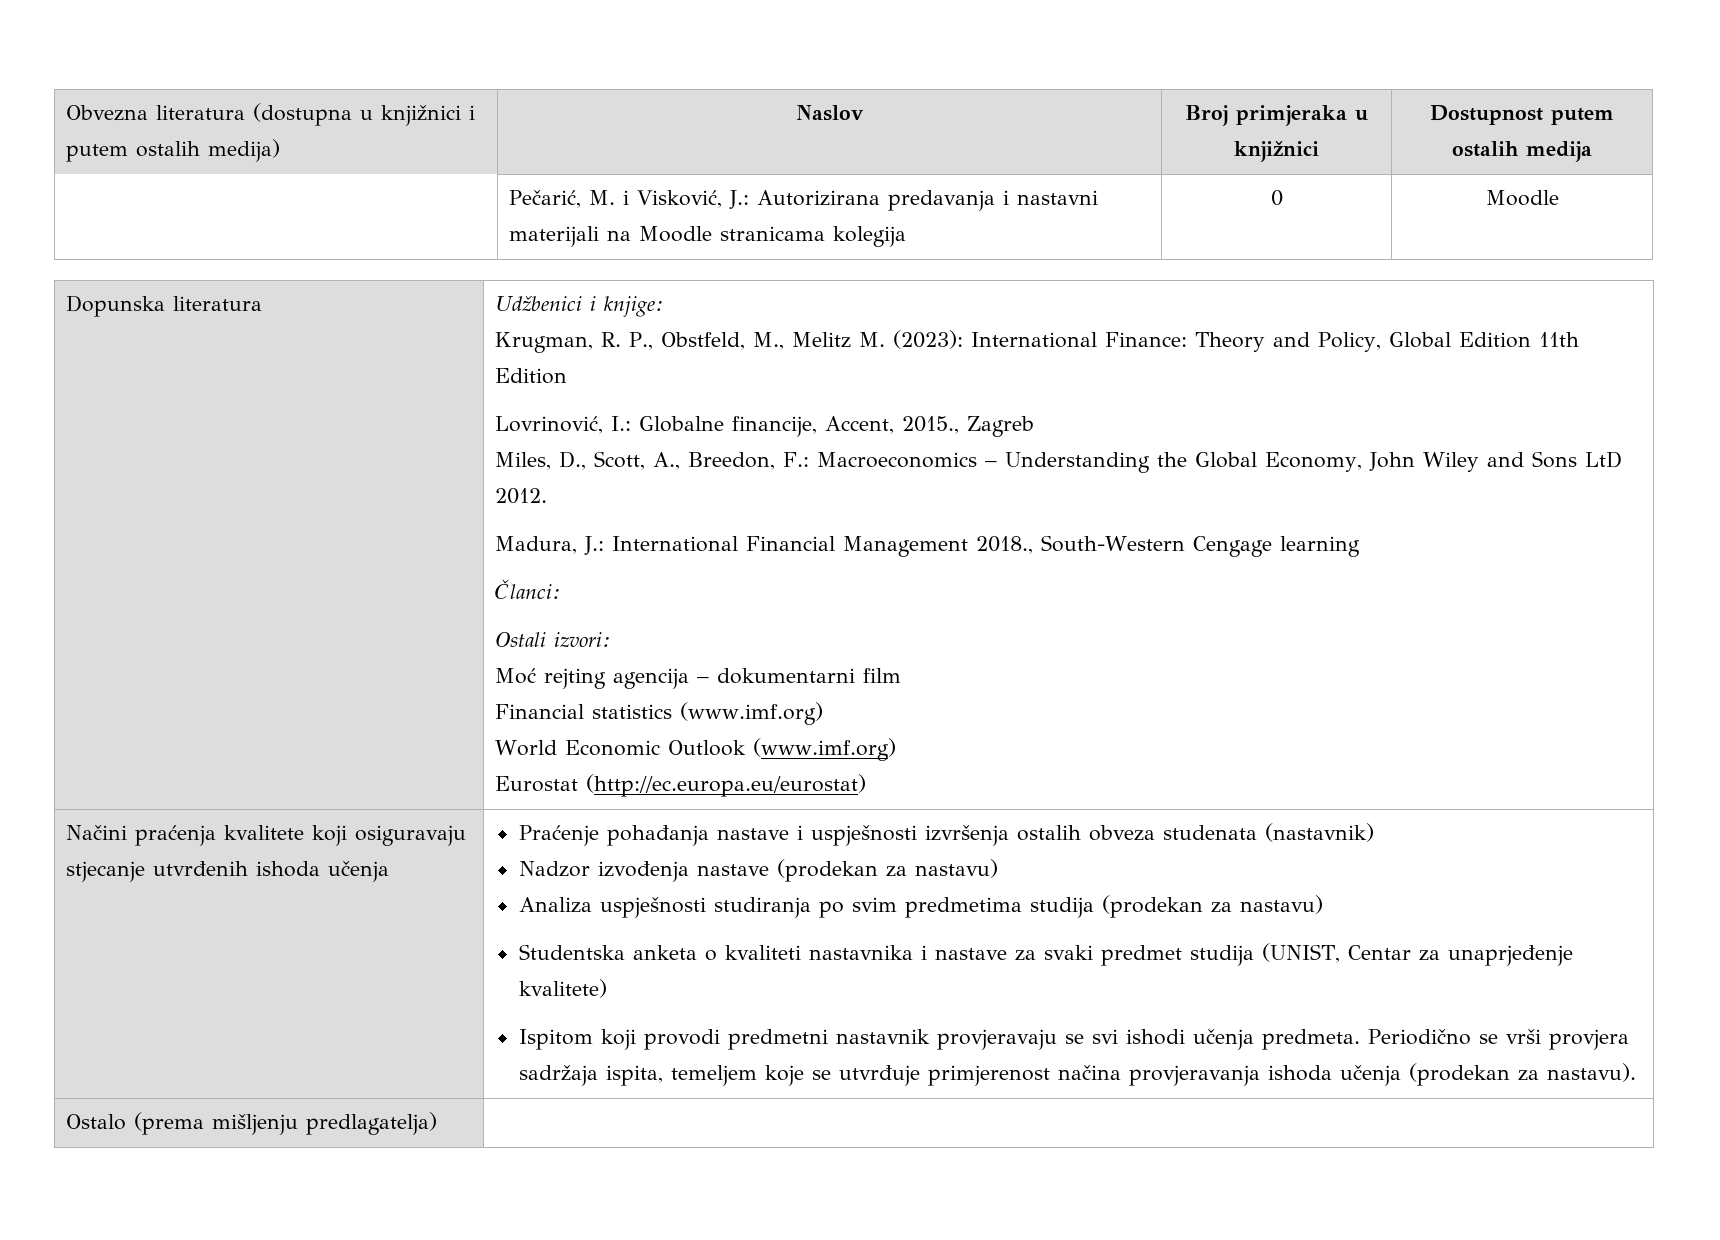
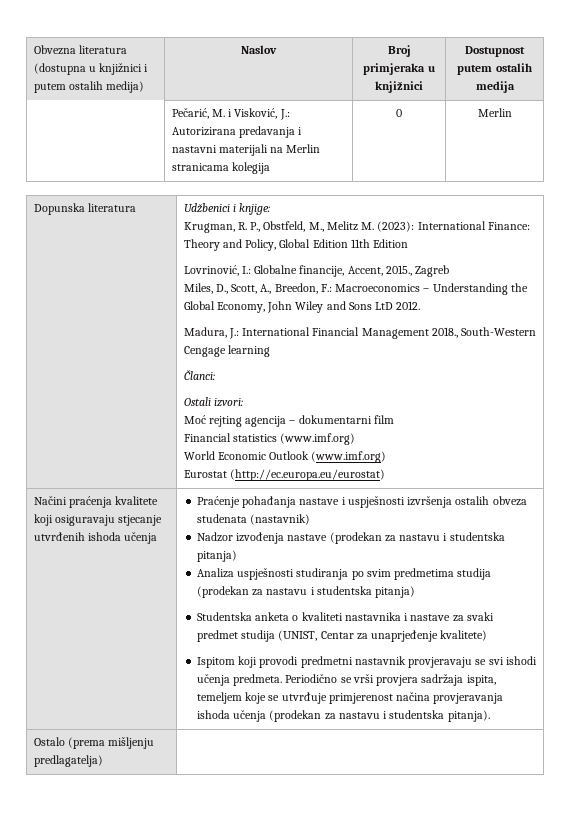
[639,226,713,242] Moodle -> [286,144,321,153] Merlin
[1485,190,1559,206] Moodle -> [477,108,512,117] Merlin
[914,859,998,878] nastavu) -> [399,532,505,541] [196,550,237,562] nastavu i studentska pitanja)
[1239,895,1323,914] nastavu) -> [266,586,416,598] nastavu i studentska pitanja)
[1546,1063,1636,1082] nastavu). -> [338,710,490,722] nastavu i studentska pitanja).

